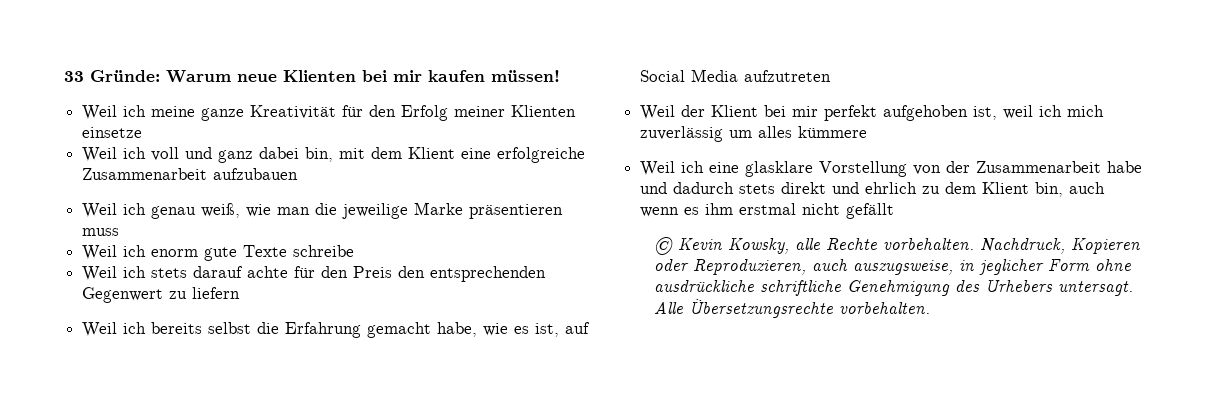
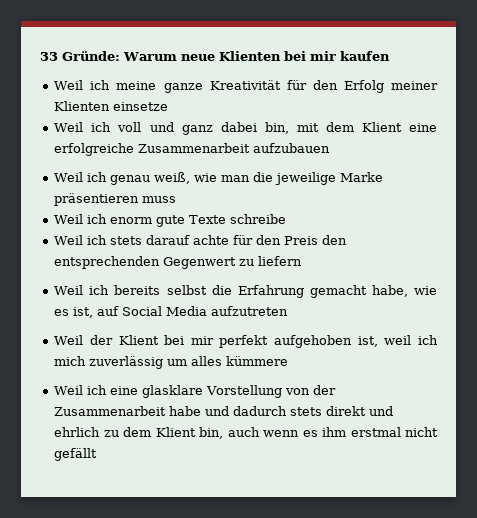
[491,70,560,82] müssen! -> (390, 56) none
[654,237,1141,255] [654,259,1132,275] [654,280,1134,296] [654,299,931,318] // © Kevin Kowsky, alle Rechte vorbehalten. Nachdruck, Kopieren oder Reproduzieren, auch auszugsweise, in jeglicher Form ohne ausdrückliche schriftliche Genehmigung des Urhebers untersagt. Alle Übersetzungsrechte vorbehalten. -> (98, 454) none

